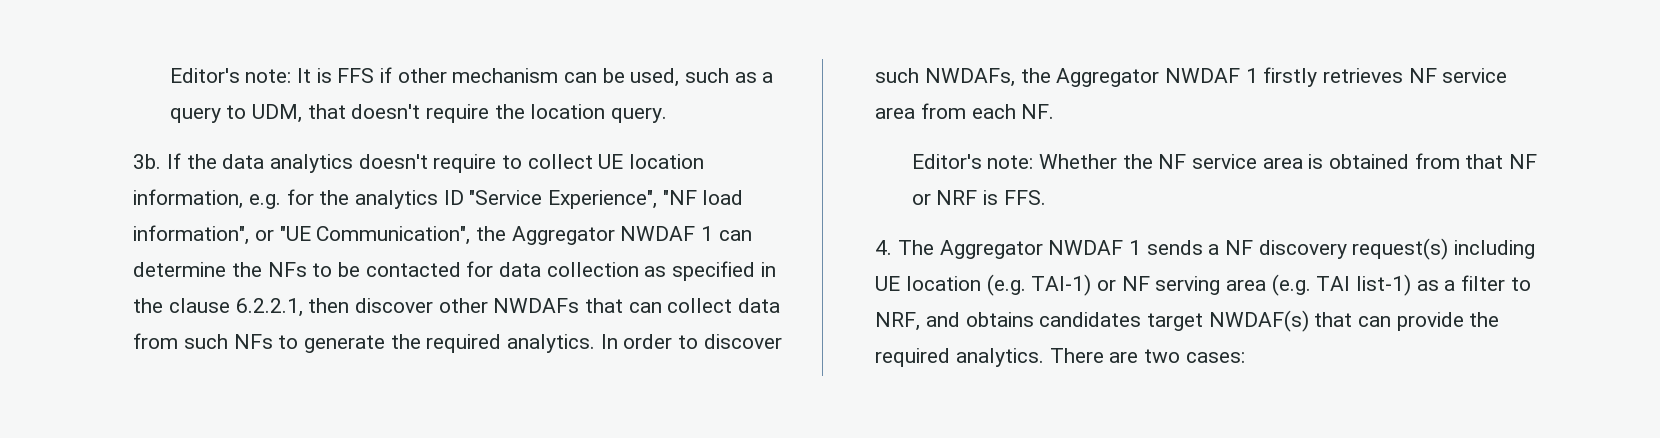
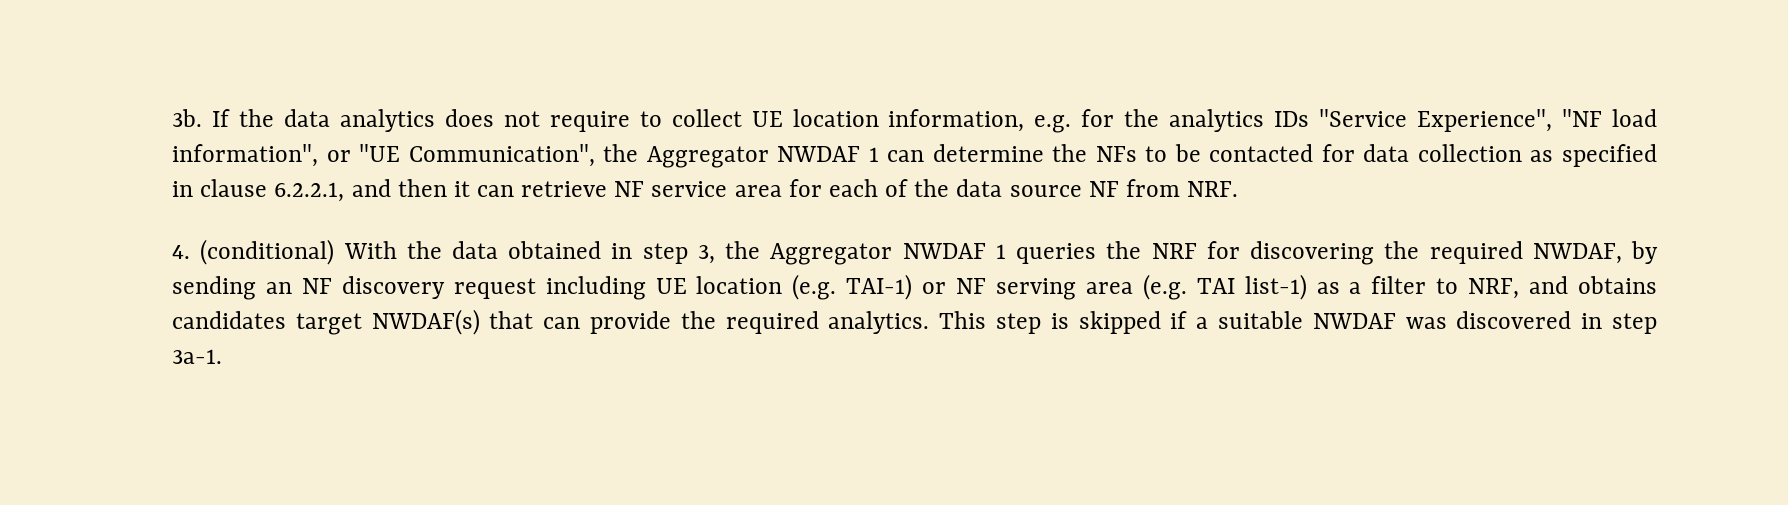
[169,67,774,87] [169,104,667,123] Editor's note: It is FFS if other mechanism can be used, such as a query to UDM, that doesn't require the location query. // -> (172, 118) none
[358,154,428,169] doesn't -> [444,109,540,127] does not
[443,190,464,205] ID -> [1274,111,1310,127] IDs
[133,298,164,313] the -> (194, 189) none
[308,298,781,313] [133,333,782,353] [875,67,1508,87] [875,103,1055,119] [911,153,1537,169] [911,190,1046,205] [875,240,1220,259] then discover other NWDAFs that can collect data from such NFs to generate the required analytics. In order to discover such NWDAFs, the Aggregator NWDAF 1 firstly retrieves NF service area from each NF. // Editor's note: Whether the NF service area is obtained from that NF or NRF is FFS. // 4. The Aggregator NWDAF 1 sends a -> [351,179,1238,197] [172,239,1658,265] [172,276,292,300] and then it can retrieve NF service area for each of the data source NF from NRF. // 4. (conditional) With the data obtained in step 3, the Aggregator NWDAF 1 queries the NRF for discovering the required NWDAF, by sending an
[1352,238,1449,260] request(s) -> [453,278,536,299] request
[1049,348,1245,363] There are two cases: -> [939,311,1657,334] [172,349,223,364] This step is skipped if a suitable NWDAF was discovered in step 3a-1.

